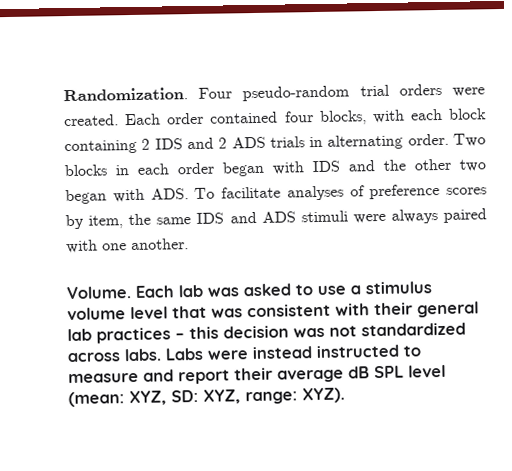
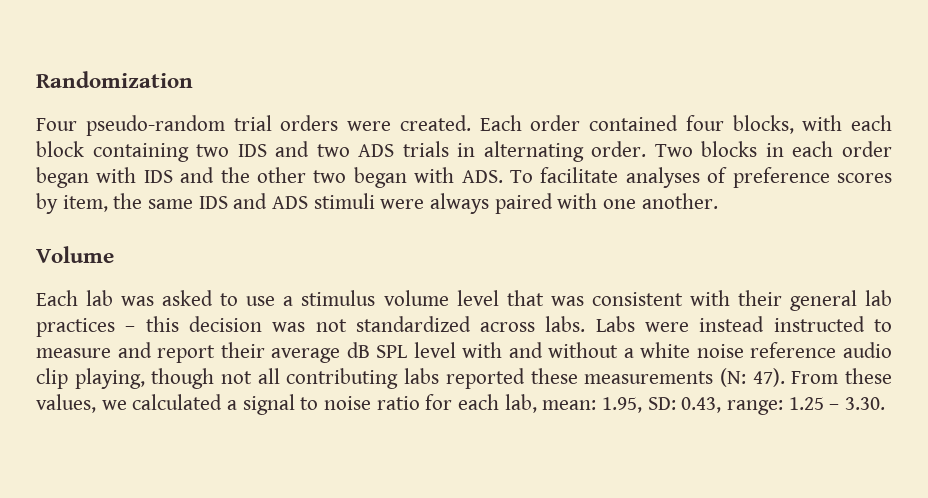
[63,87,188,102] Randomization. -> [36,71,193,88] Randomization //
[141,137,228,150] 2 IDS and 2 -> [196,141,350,157] two IDS and two
[66,286,131,300] Volume. -> [36,246,114,263] Volume //
[68,387,345,408] (mean: XYZ, SD: XYZ, range: XYZ). -> [462,342,892,358] [36,368,893,389] [36,394,886,415] with and without a white noise reference audio clip playing, though not all contributing labs reported these measurements (N: 47). From these values, we calculated a signal to noise ratio for each lab, mean: 1.95, SD: 0.43, range: 1.25 – 3.30.

